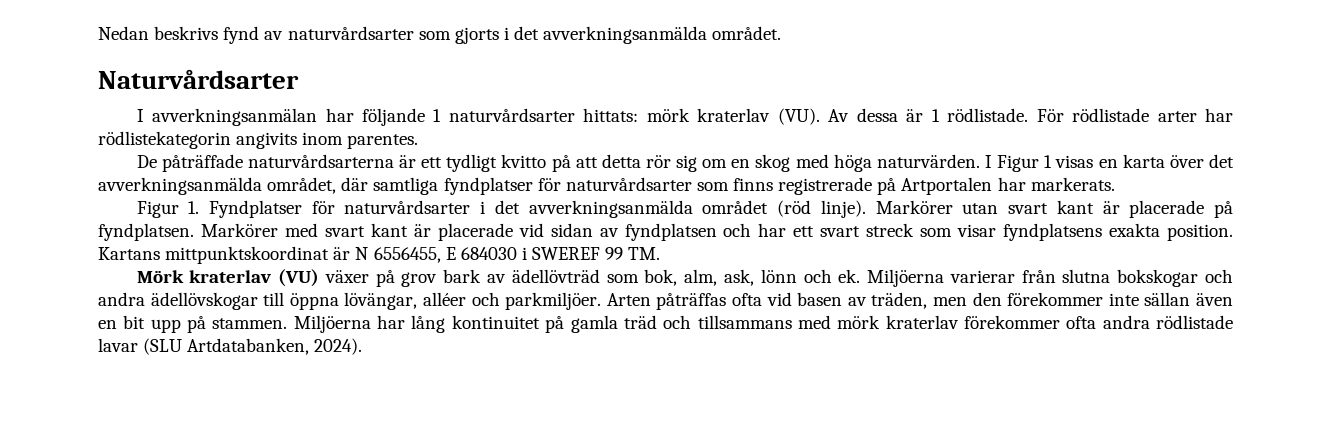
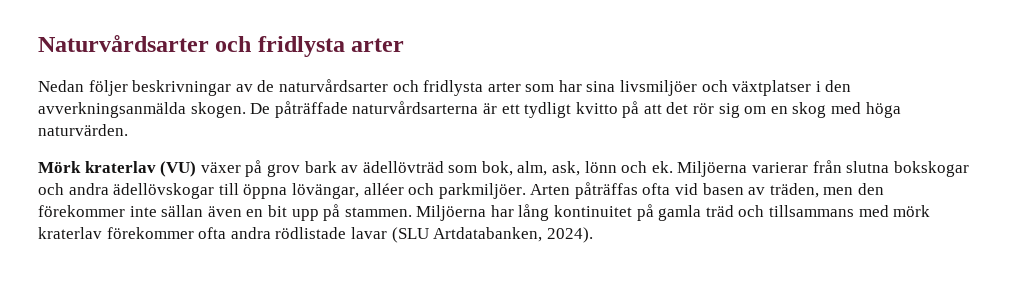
[98,26,782,44] [98,69,299,89] [136,108,1234,126] [98,131,419,149] Nedan beskrivs fynd av naturvårdsarter som gjorts i det avverkningsanmälda området. // Naturvårdsarter // I avverkningsanmälan har följande 1 naturvårdsarter hittats: mörk kraterlav (VU). Av dessa är 1 rödlistade. För rödlistade arter har rödlistekategorin angivits inom parentes. // -> [38,35,405,57] [38,79,852,96] [38,102,246,118] Naturvårdsarter och fridlysta arter // Nedan följer beskrivningar av de naturvårdsarter och fridlysta arter som har sina livsmiljöer och växtplatser i den avverkningsanmälda skogen.
[601,154,641,168] detta -> [666,102,689,114] det
[985,154,1234,172] [98,177,1115,195] [136,200,1233,218] [98,223,1234,241] [98,246,661,264] I Figur 1 visas en karta över det avverkningsanmälda området, där samtliga fyndplatser för naturvårdsarter som finns registrerade på Artportalen har markerats. // Figur 1. Fyndplatser för naturvårdsarter i det avverkningsanmälda området (röd linje). Markörer utan svart kant är placerade på fyndplatsen. Markörer med svart kant är placerade vid sidan av fyndplatsen och har ett svart streck som visar fyndplatsens exakta position. Kartans mittpunktskoordinat är N 6556455, E 684030 i SWEREF 99 TM. -> (128, 130) none

